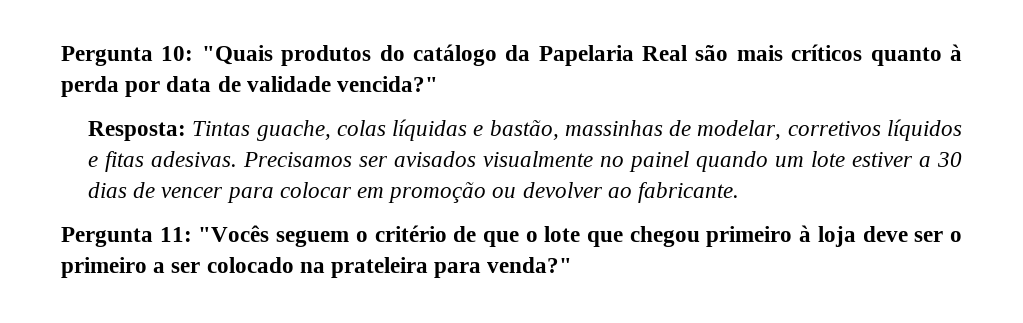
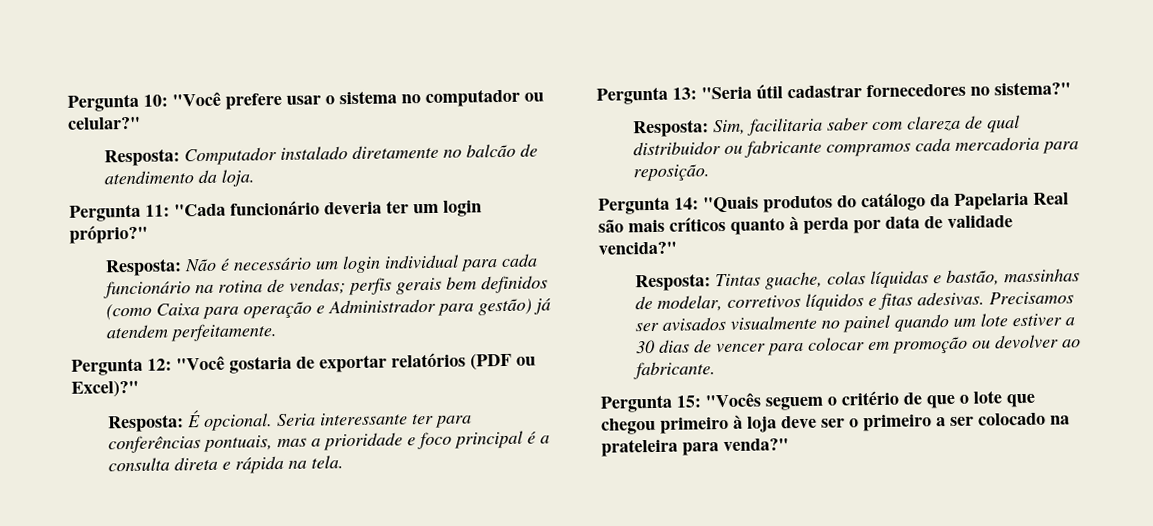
(194, 53) none -> [172,88,544,110] [68,116,141,130] [103,143,538,167] [103,169,255,187] [69,200,482,222] [69,224,148,244] [104,253,538,277] [102,275,548,299] [105,298,551,321] [105,323,278,342] [71,352,536,376] [71,379,139,398] [107,410,472,433] [107,430,550,454] [107,455,344,474] [596,81,1071,105] [632,115,1021,138] [632,136,1079,158] [632,164,710,182] [598,196,699,215] "Você prefere usar o sistema no computador ou celular?" // Resposta: Computador instalado diretamente no balcão de atendimento da loja. // Pergunta 11: "Cada funcionário deveria ter um login próprio?" // Resposta: Não é necessário um login individual para cada funcionário na rotina de vendas; perfis gerais bem definidos (como Caixa para operação e Administrador para gestão) já atendem perfeitamente. // Pergunta 12: "Você gostaria de exportar relatórios (PDF ou Excel)?" // Resposta: É opcional. Seria interessante ter para conferências pontuais, mas a prioridade e foco principal é a consulta direta e rápida na tela. // Pergunta 13: "Seria útil cadastrar fornecedores no sistema?" // Resposta: Sim, facilitaria saber com clareza de qual distribuidor ou fabricante compramos cada mercadoria para reposição. // Pergunta 14:
[159,227,192,242] 11: -> [676,395,701,408] 15:

